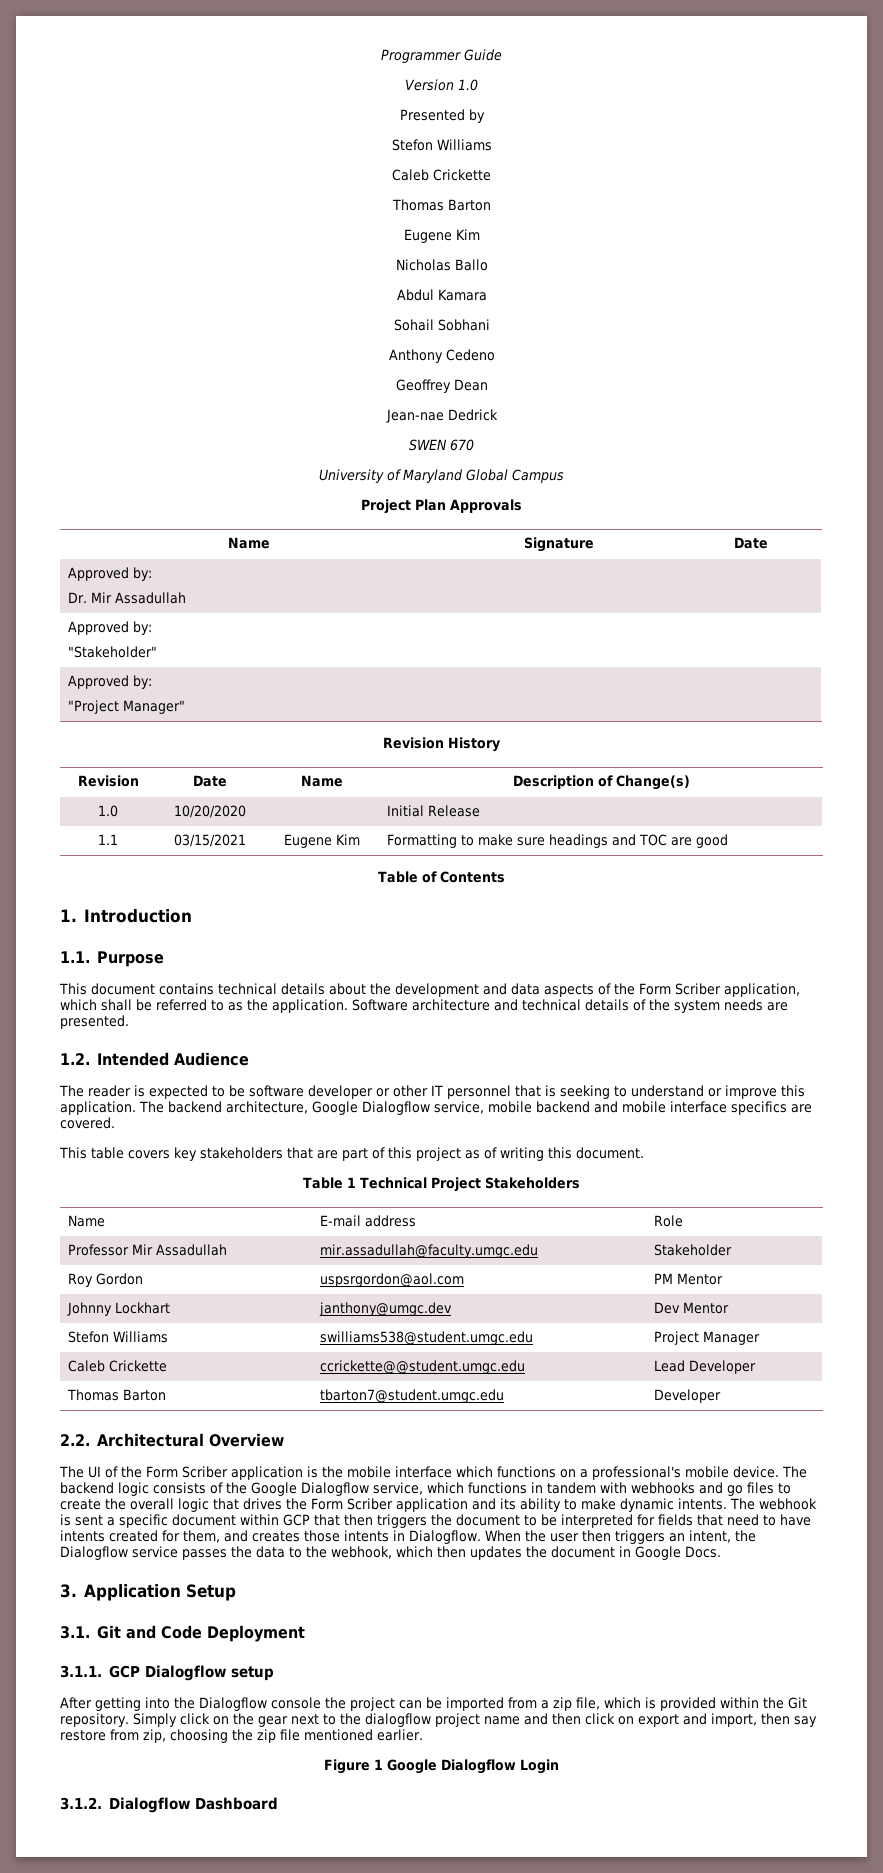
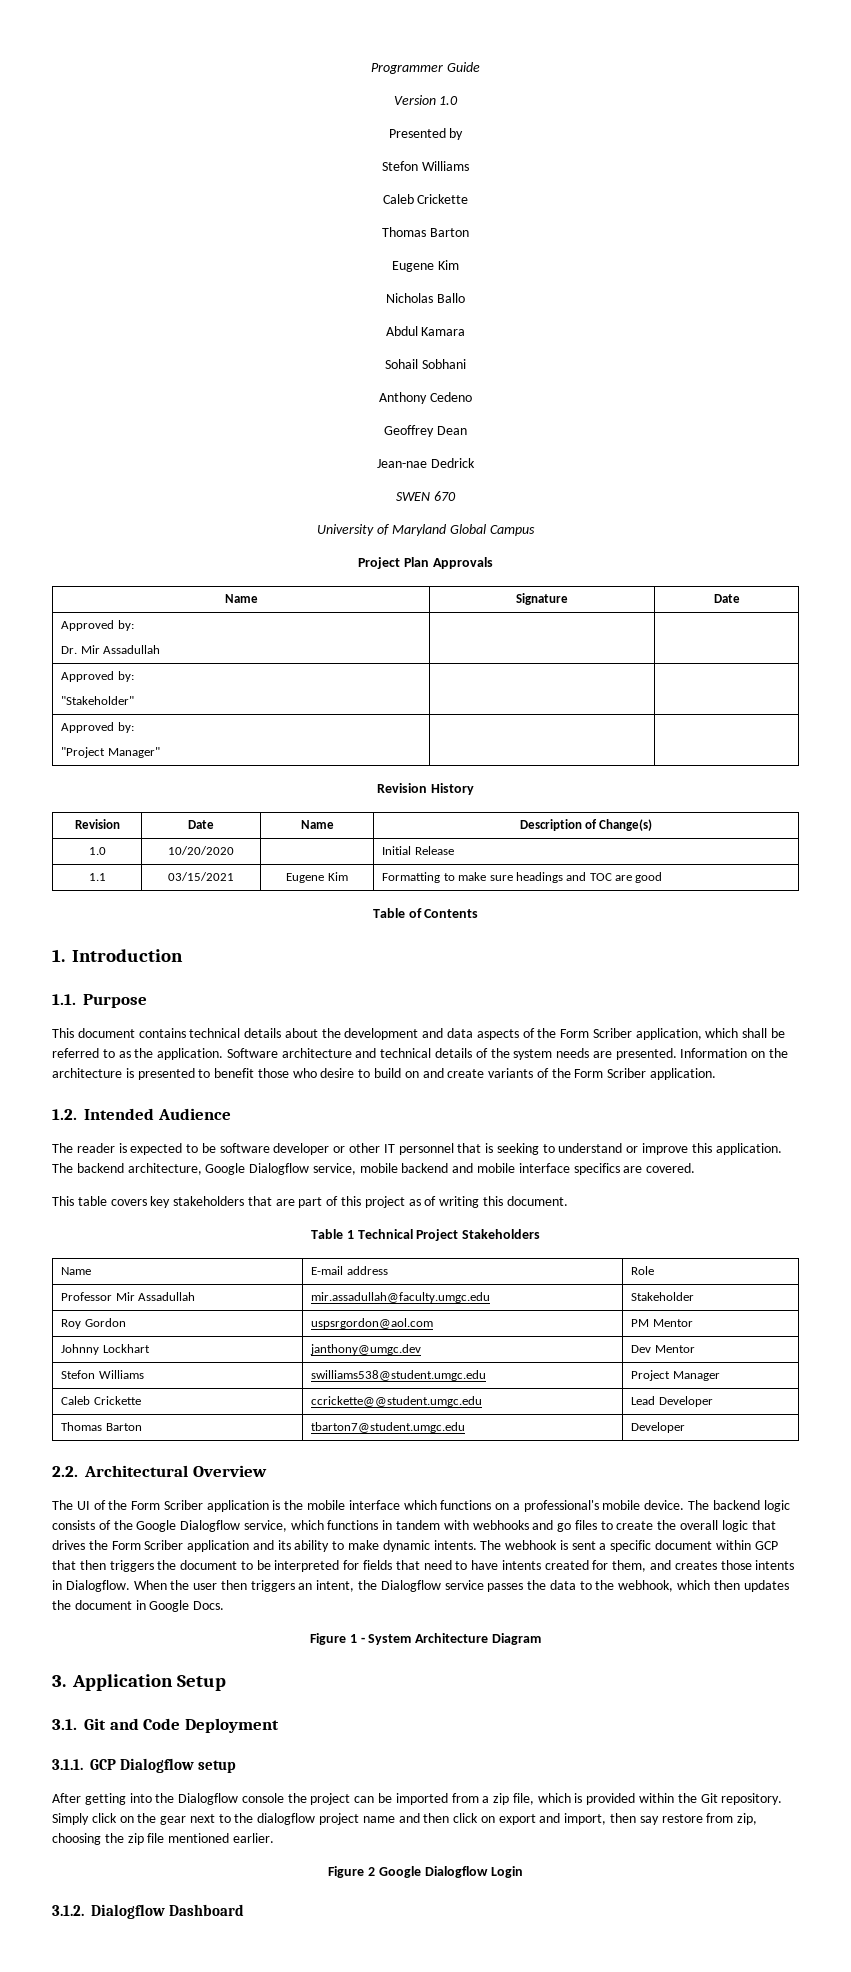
(129, 1022) none -> [680,1048,789,1058] [52,1068,717,1080] Information on the architecture is presented to benefit those who desire to build on and create variants of the Form Scriber application.
(721, 1552) none -> [310,1633,541,1645] // Figure 1 - System Architecture Diagram
[374,1759,383,1770] 1 -> [368,1867,376,1876] 2

